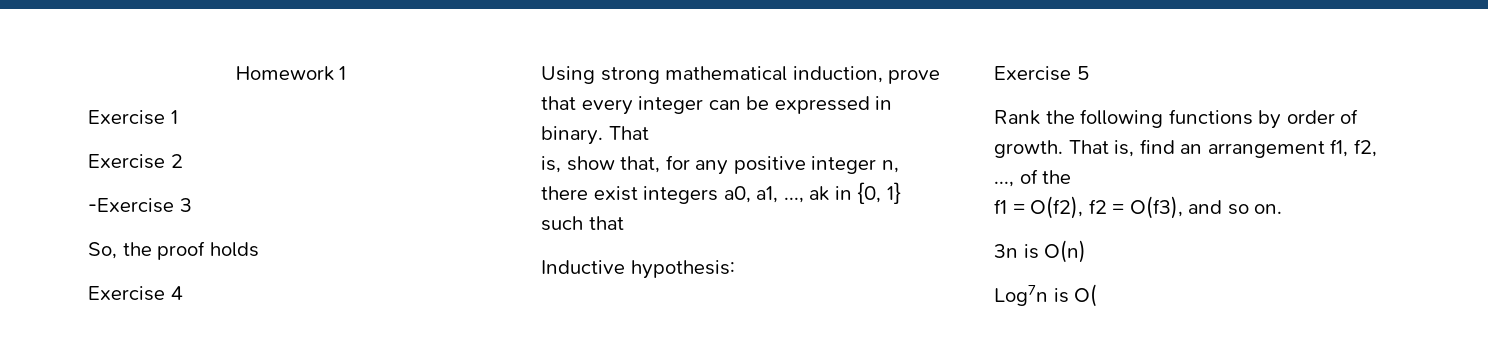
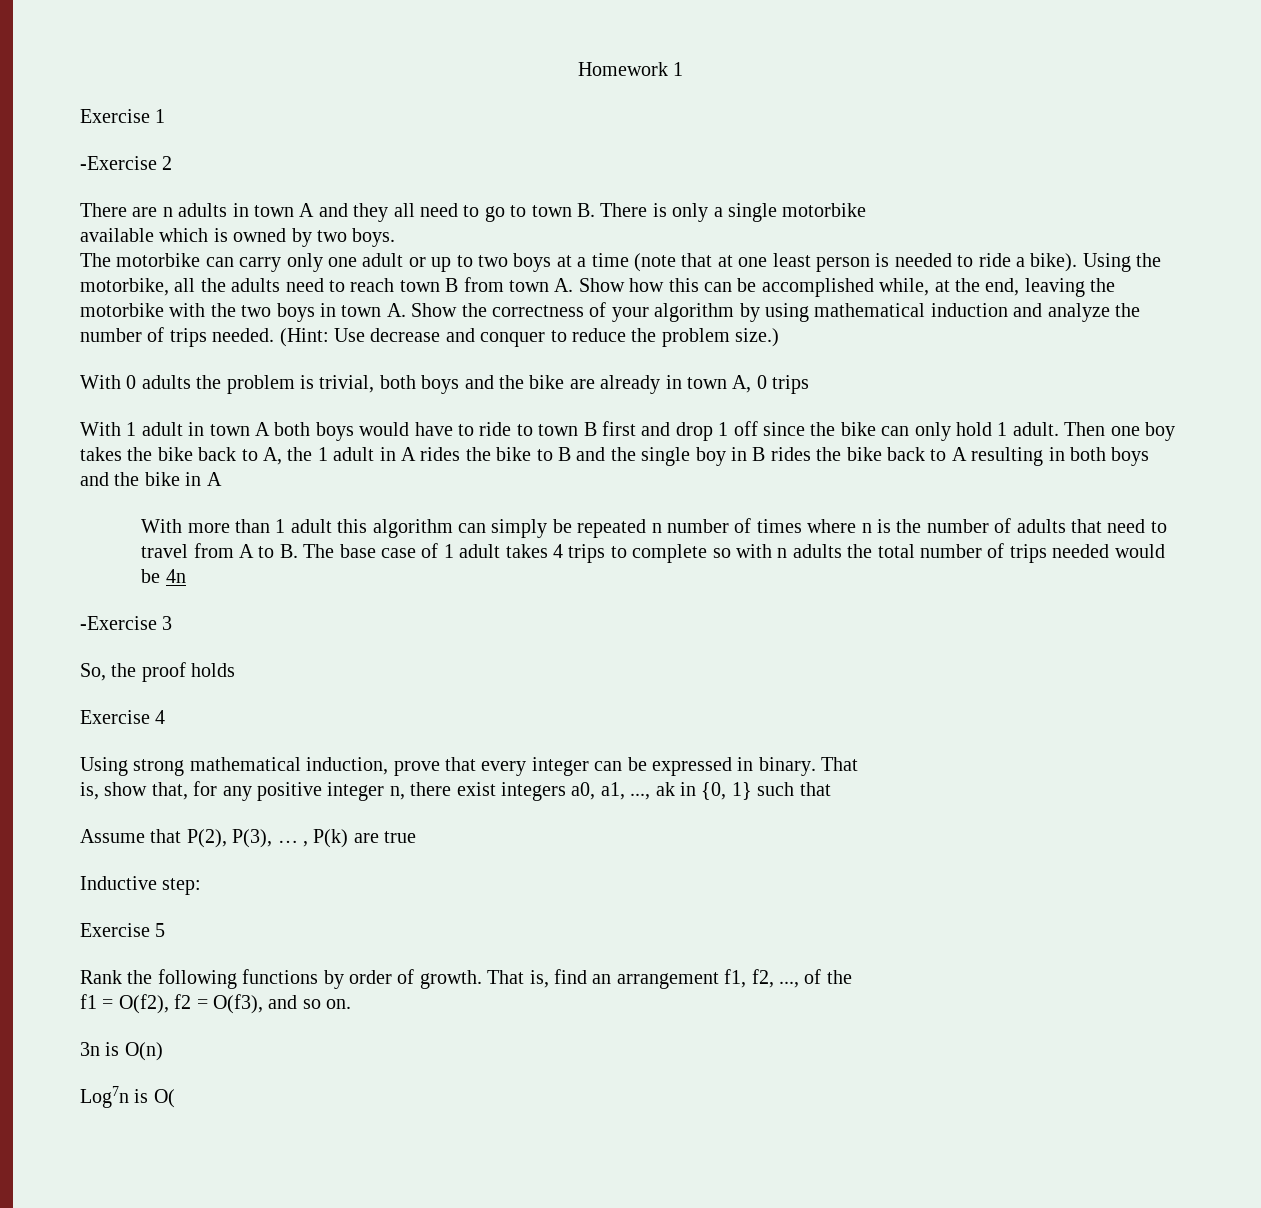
[88,154,165,169] Exercise -> [80,156,157,170] -Exercise
(183, 161) none -> [80,203,867,222] [80,228,396,247] [80,253,1162,272] [80,277,1116,297] [80,302,1140,322] [80,327,780,347] [80,375,810,394] [80,421,1175,441] [80,447,1150,466] [80,472,222,486] [141,518,1167,538] [141,543,1165,563] [141,569,186,583] // There are n adults in town A and they all need to go to town B. There is only a single motorbike // available which is owned by two boys. // The motorbike can carry only one adult or up to two boys at a time (note that at one least person is needed to ride a bike). Using the motorbike, all the adults need to reach town B from town A. Show how this can be accomplished while, at the end, leaving the motorbike with the two boys in town A. Show the correctness of your algorithm by using mathematical induction and analyze the number of trips needed. (Hint: Use decrease and conquer to reduce the problem size.) // With 0 adults the problem is trivial, both boys and the bike are already in town A, 0 trips // With 1 adult in town A both boys would have to ride to town B first and drop 1 off since the bike can only hold 1 adult. Then one boy takes the bike back to A, the 1 adult in A rides the bike to B and the single boy in B rides the bike back to A resulting in both boys and the bike in A // With more than 1 adult this algorithm can simply be repeated n number of times where n is the number of adults that need to travel from A to B. The base case of 1 adult takes 4 trips to complete so with n adults the total number of trips needed would be 4n
(624, 223) none -> [80,829,417,848] // Assume that P(2), P(3), … , P(k) are true
[630,260,735,279] hypothesis: -> [162,878,202,895] step:

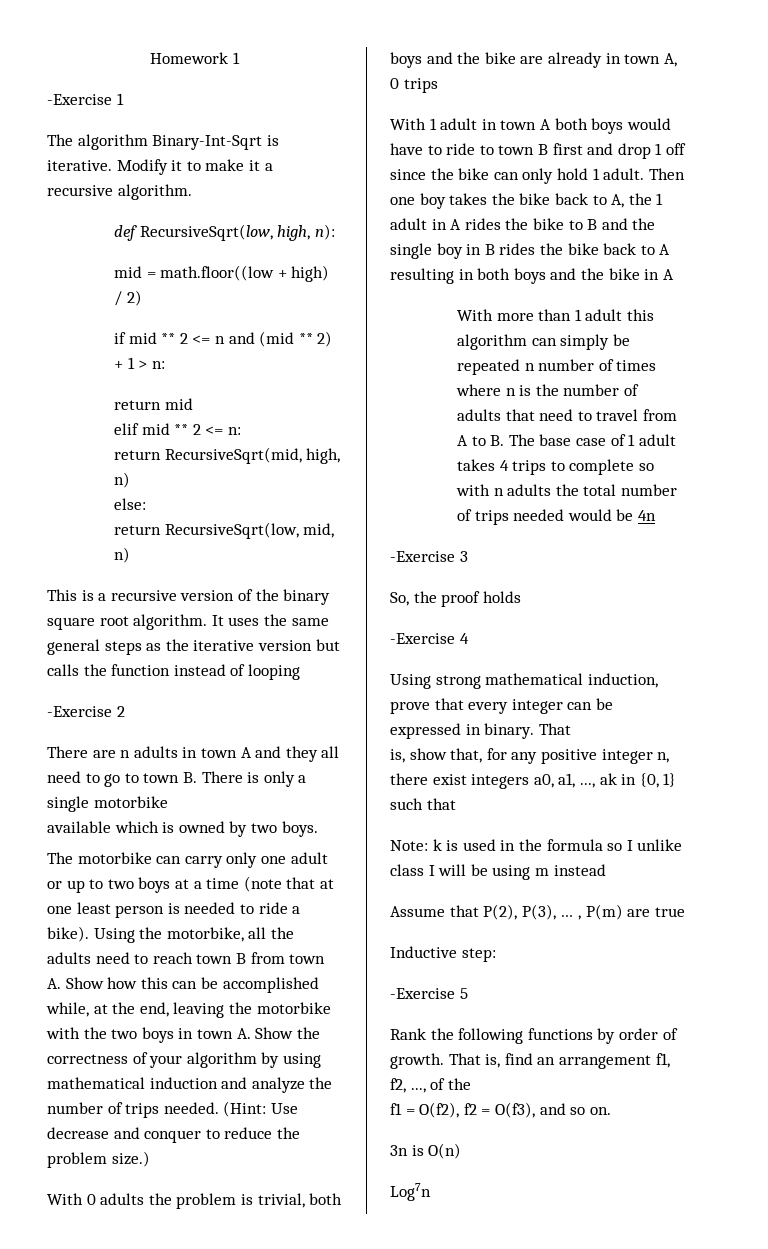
[80,109,166,123] Exercise 1 -> [47,93,124,105] [47,134,279,150] [47,159,273,175] [47,184,192,200] [114,224,335,241] [114,265,330,282] [114,290,142,306] [114,331,333,347] [114,357,165,369] [114,398,193,410] [114,423,242,435] [114,447,341,464] [114,472,131,488] [114,498,147,510] [114,522,335,539] [114,547,131,563] [47,589,331,605] [47,614,329,630] [47,639,340,655] [47,664,300,680] -Exercise 1 // The algorithm Binary-Int-Sqrt is iterative. Modify it to make it a recursive algorithm. // def RecursiveSqrt(low, high, n): // mid = math.floor((low + high) / 2) // if mid ** 2 <= n and (mid ** 2) + 1 > n: // return mid // elif mid ** 2 <= n: // return RecursiveSqrt(mid, high, n) // else: // return RecursiveSqrt(low, mid, n) // This is a recursive version of the binary square root algorithm. It uses the same general steps as the iterative version but calls the function instead of looping
[80,710,150,724] Exercise -> [390,633,455,644] -Exercise
(831, 789) none -> [390,839,683,851] [390,864,606,880] // Note: k is used in the formula so I unlike class I will be using m instead
[313,829,349,848] P(k) -> [585,904,623,920] P(m)
[80,923,150,937] Exercise -> [390,988,455,999] -Exercise
[134,1089,175,1108] is O( -> (431, 1192) none

